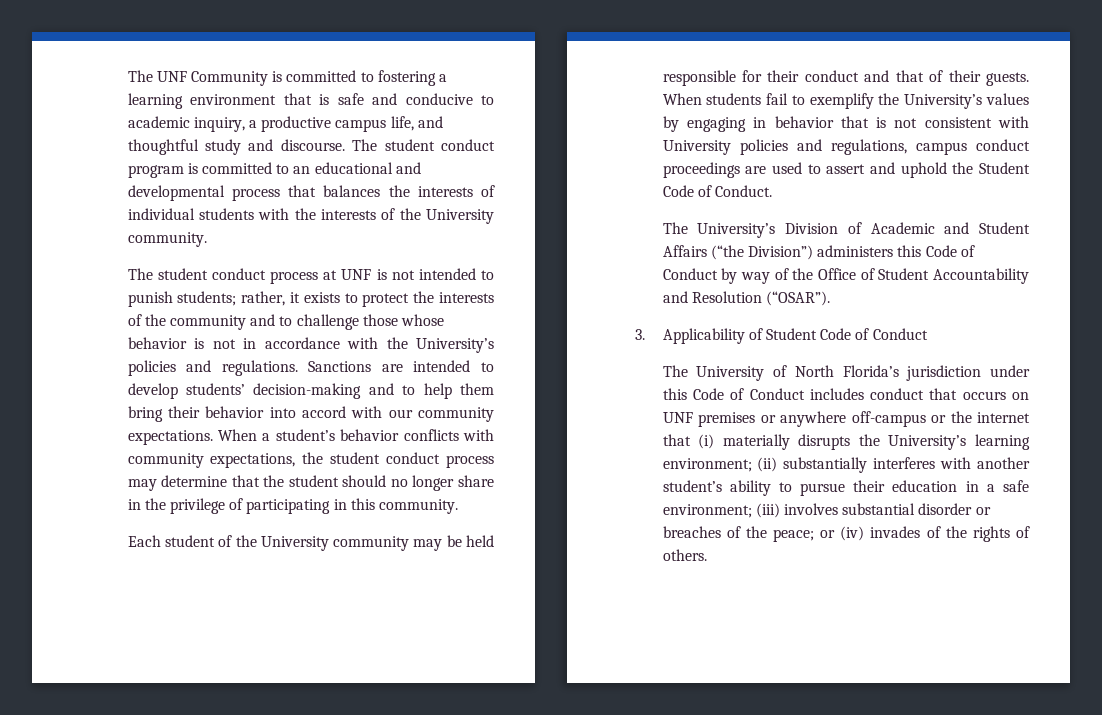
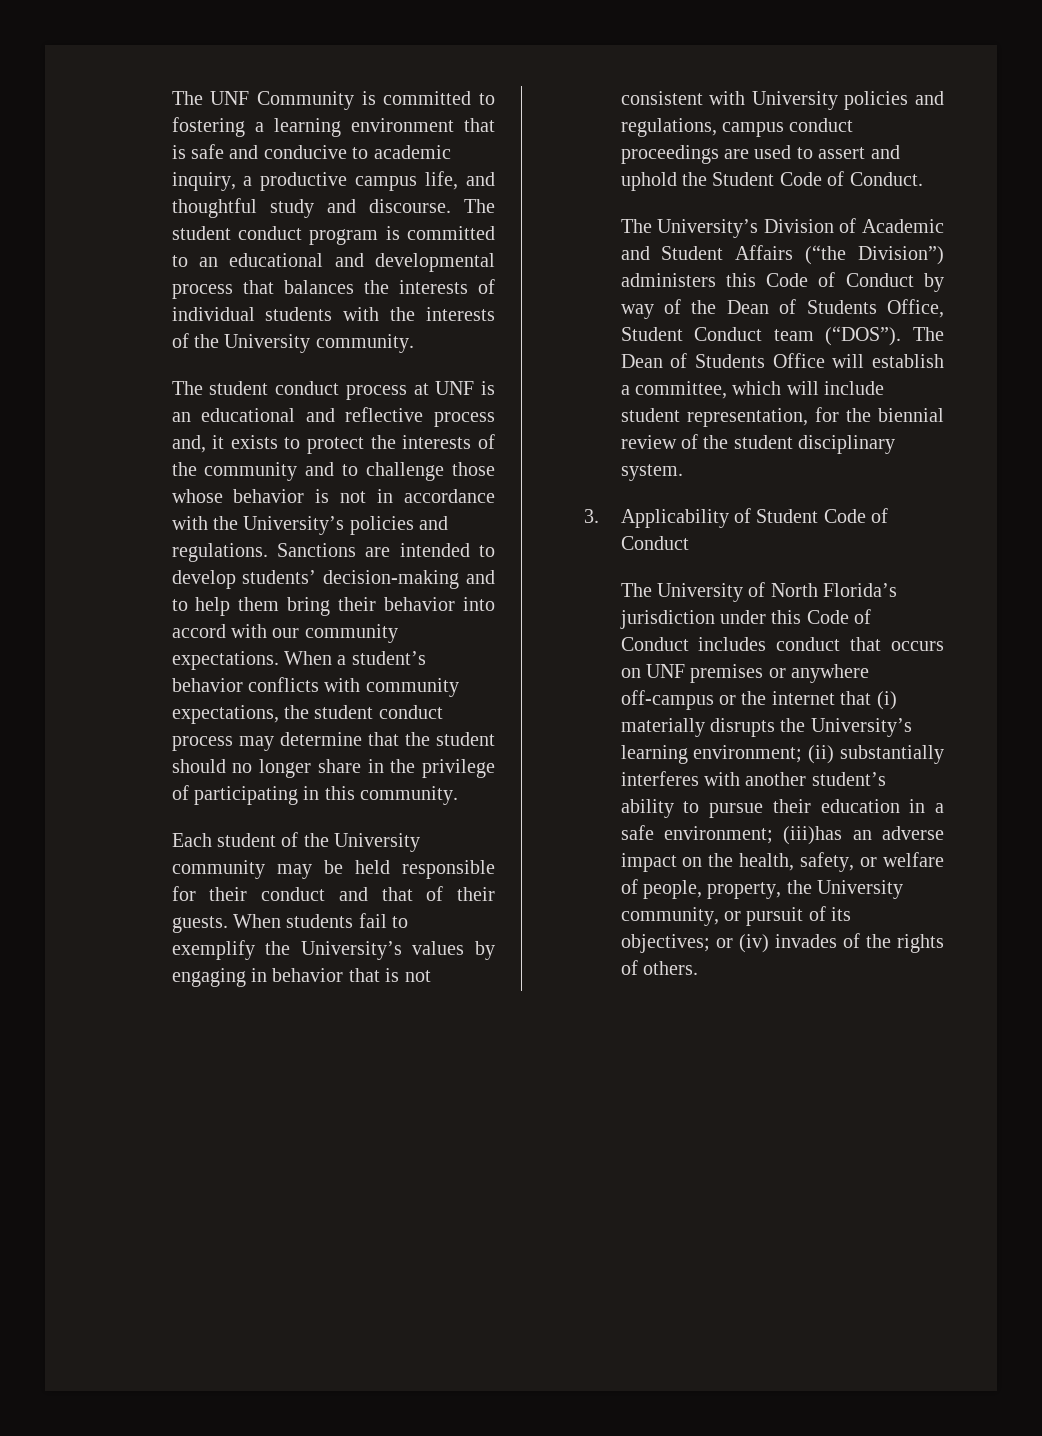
[391,268,494,280] [127,291,286,307] not intended to punish students; rather, -> [171,407,495,427] [171,435,206,453] an educational and reflective process and,
[817,268,1029,284] [662,291,830,306] Office of Student Accountability and Resolution (“OSAR”). -> [726,299,944,318] [620,326,944,346] [620,353,944,368] [620,381,885,399] [620,407,944,427] [620,434,896,454] [620,464,683,481] Dean of Students Office, Student Conduct team (“DOS”). The Dean of Students Office will establish a committee, which will include student representation, for the biennial review of the student disciplinary system.
[755,503,991,518] [662,526,815,542] (iii) involves substantial disorder or breaches of the peace; -> [783,826,944,845] [620,852,944,872] [620,879,904,899] [620,906,852,926] [620,934,710,953] (iii)has an adverse impact on the health, safety, or welfare of people, property, the University community, or pursuit of its objectives;

